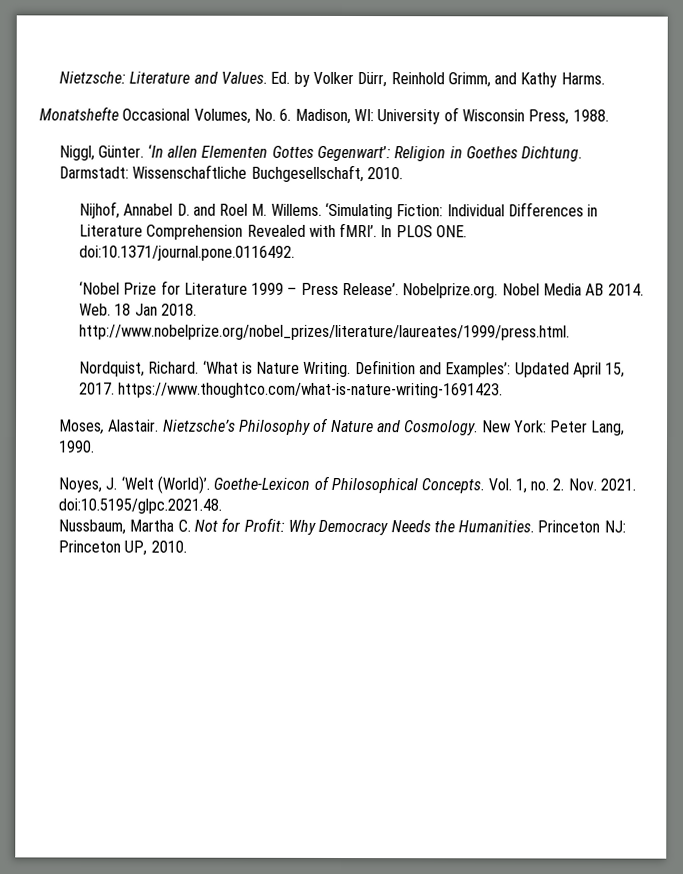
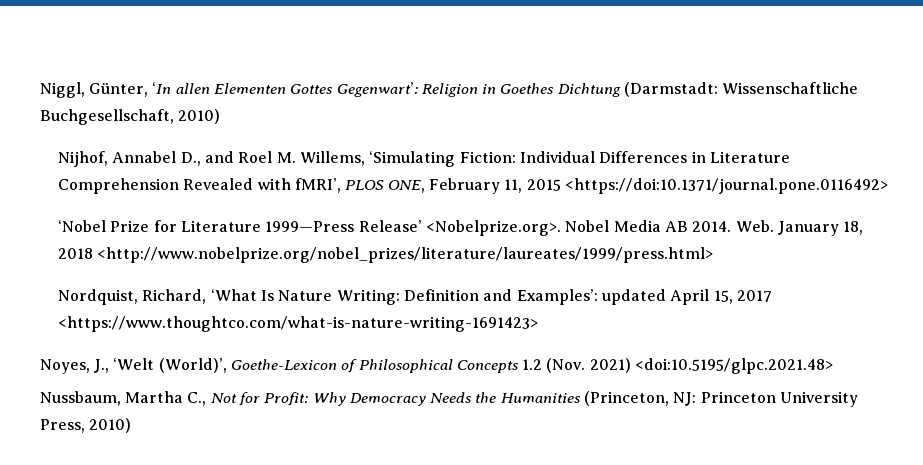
[58,71,605,88] [39,106,609,125] [58,145,145,161] Nietzsche: Literature and Values. Ed. by Volker Dürr, Reinhold Grimm, and Kathy Harms. // Monatshefte Occasional Volumes, No. 6. Madison, WI: University of Wisconsin Press, 1988. // Niggl, Günter. -> [39,82,148,98] Niggl, Günter,
[521,146,583,162] [58,166,129,179] Dichtung. Darmstadt: -> [557,82,719,97] Dichtung (Darmstadt:
[366,167,403,180] 2010. -> [177,109,220,124] 2010)
[176,203,190,216] D. -> [180,152,201,166] D.,
[270,203,322,216] Willems. -> [300,151,366,166] Willems,
[339,222,468,238] [78,245,295,261] fMRI’. In PLOS ONE. doi:10.1371/journal.pone.0116492. -> [295,178,889,194] fMRI’, PLOS ONE, February 11, 2015 <https://doi:10.1371/journal.pone.0116492>
[251,282,499,299] 1999 – Press Release’. Nobelprize.org. -> [265,220,562,236] 1999—Press Release’ <Nobelprize.org>.
[114,303,197,316] [78,324,570,341] [78,360,352,378] 18 Jan 2018. http://www.nobelprize.org/nobel_prizes/literature/laureates/1999/press.html. // Nordquist, Richard. ‘What is Nature Writing. -> [778,221,864,236] [58,247,714,263] [58,289,400,305] January 18, 2018 <http://www.nobelprize.org/nobel_prizes/literature/laureates/1999/press.html> // Nordquist, Richard, ‘What Is Nature Writing:
[514,362,570,378] Updated -> [602,289,667,305] updated
[78,382,504,399] [58,417,626,436] [57,440,94,453] [57,475,637,494] [57,498,222,514] 2017. https://www.thoughtco.com/what-is-nature-writing-1691423. // Moses, Alastair. Nietzsche’s Philosophy of Nature and Cosmology. New York: Peter Lang, 1990. // Noyes, J. ‘Welt (World)’. Goethe-Lexicon of Philosophical Concepts. Vol. 1, no. 2. Nov. 2021. doi:10.5195/glpc.2021.48. -> [737,290,773,302] [58,316,539,332] [39,358,834,374] 2017 <https://www.thoughtco.com/what-is-nature-writing-1691423> // Noyes, J., ‘Welt (World)’, Goethe-Lexicon of Philosophical Concepts 1.2 (Nov. 2021) <doi:10.5195/glpc.2021.48>
[177,519,191,532] C. -> [187,392,207,406] C.,
[458,520,626,533] [57,540,187,556] Humanities. Princeton NJ: Princeton UP, 2010. -> [500,391,859,407] [39,418,131,433] Humanities (Princeton, NJ: Princeton University Press, 2010)

